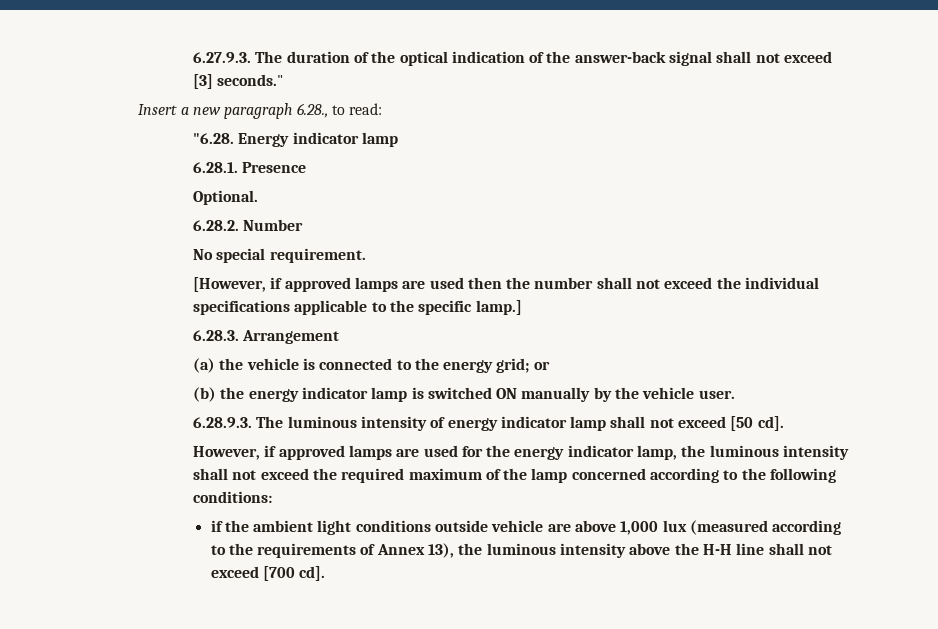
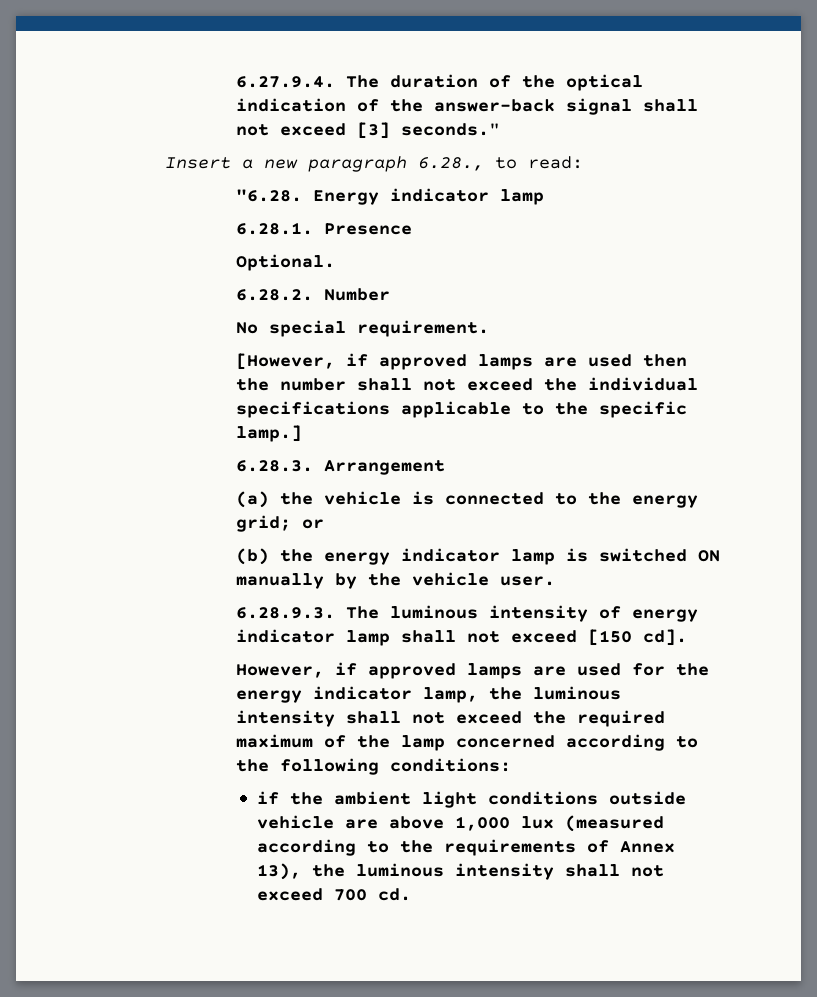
[192,52,251,63] 6.27.9.3. -> [236,76,336,88] 6.27.9.4.
[730,416,754,431] [50 -> [588,629,633,646] [150
[629,543,832,555] [210,566,326,581] above the H-H line shall not exceed [700 cd]. -> [564,864,664,877] [256,888,411,901] shall not exceed 700 cd.

